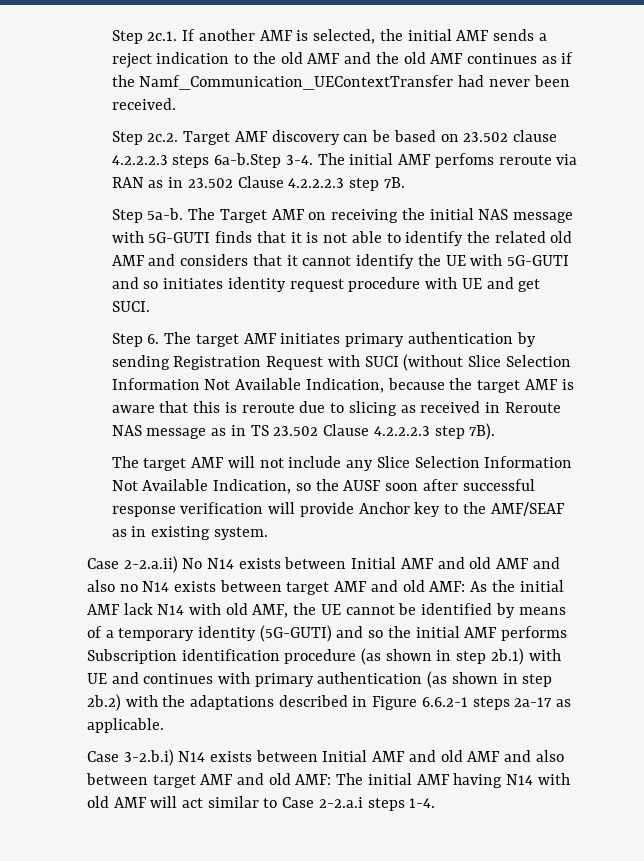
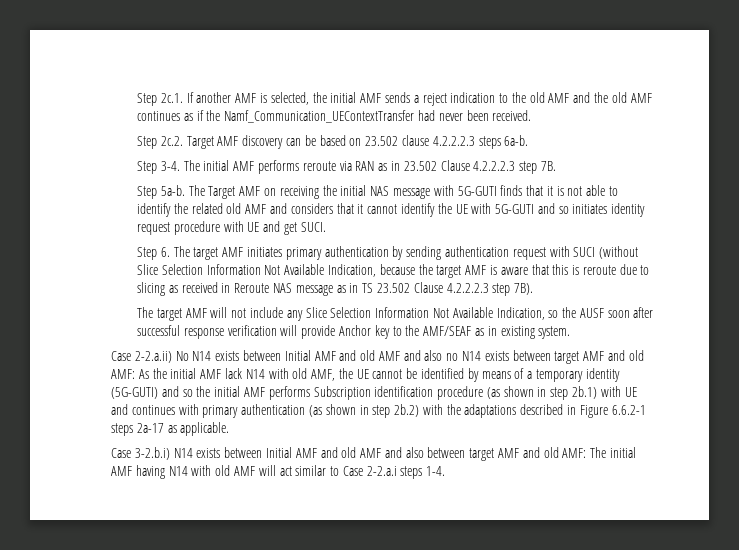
[214,153,282,168] 6a-b.Step -> [504,135,529,146] [137,161,158,174] 6a-b. // Step
[434,153,494,168] perfoms -> [258,160,300,174] performs
[173,356,324,370] Registration Request -> [444,246,546,260] authentication request

